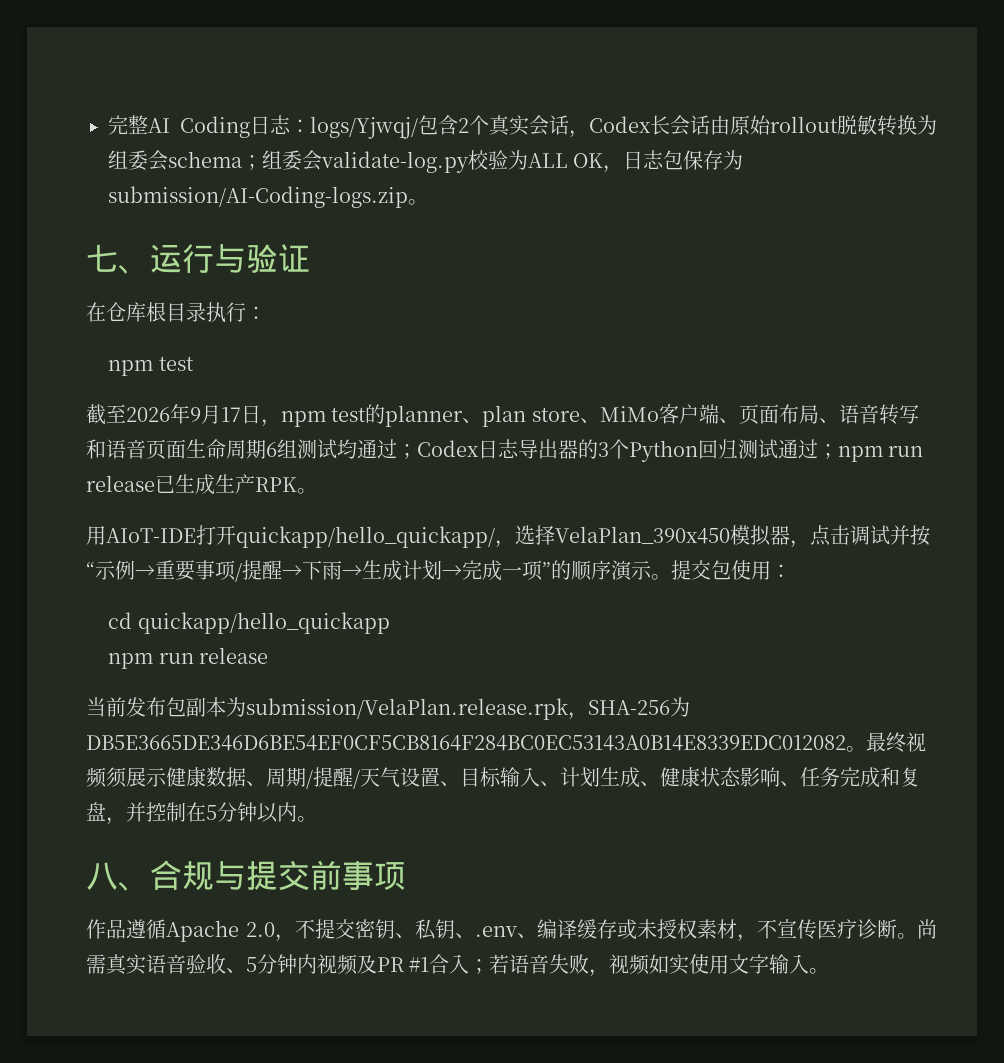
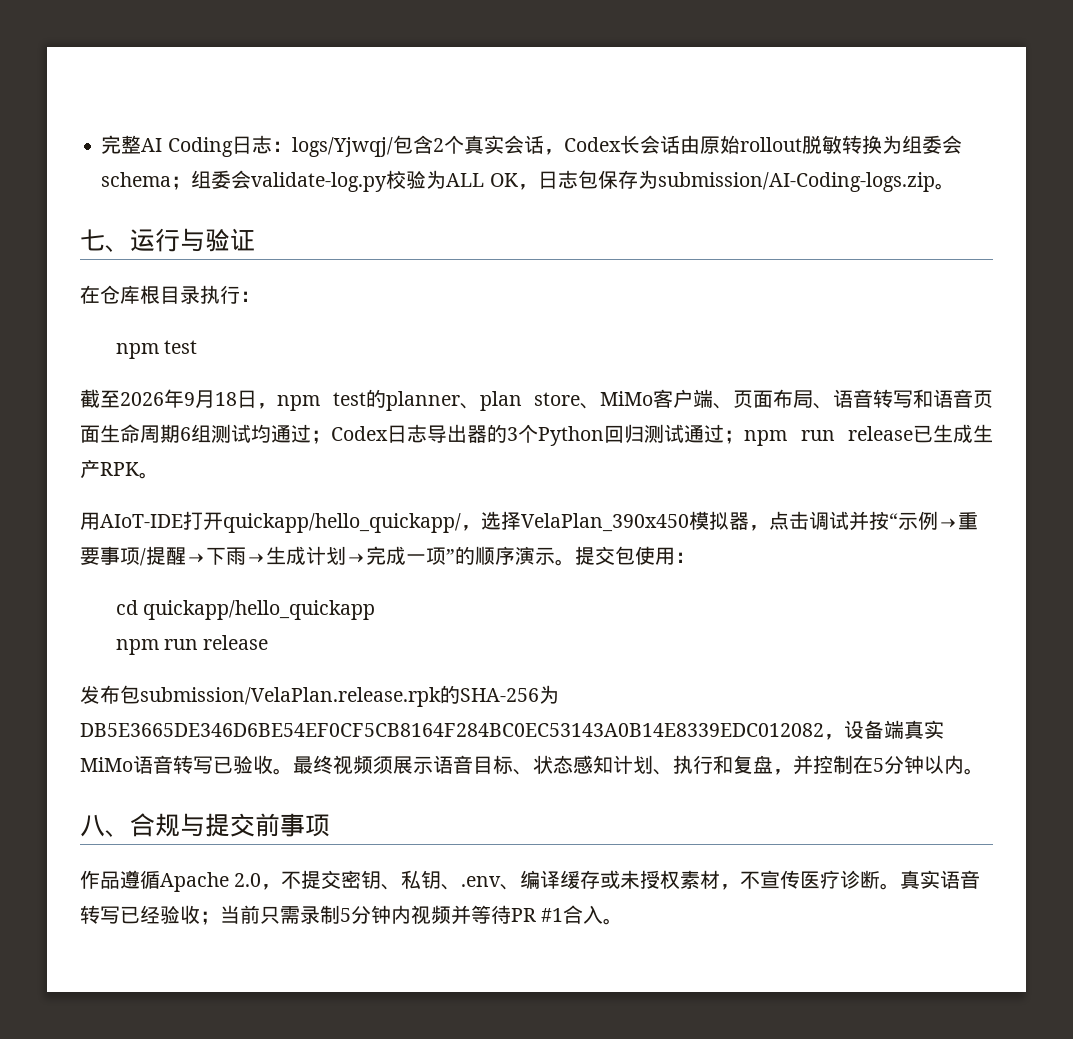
[221,407,241,422] 17 -> [215,392,237,406] 18
[86,697,690,720] [86,732,926,753] [86,767,880,789] 当前发布包副本为submission/VelaPlan.release.rpk，SHA-256为DB5E3665DE346D6BE54EF0CF5CB8164F284BC0EC53143A0B14E8339EDC012082。最终视频须展示健康数据、周期/提醒/天气设置、目标输入、计划生成、健康状态影响、任务完成 -> [80,685,559,707] [80,720,944,740] [80,755,713,775] 发布包submission/VelaPlan.release.rpk的SHA-256为DB5E3665DE346D6BE54EF0CF5CB8164F284BC0EC53143A0B14E8339EDC012082，设备端真实MiMo语音转写已验收。最终视频须展示语音目标、状态感知计划、执行
[917,919,937,939] [86,954,106,974] 尚需 -> (901, 886) none
[186,954,246,974] 验收、 -> [80,905,340,925] 转写已经验收；当前只需录制
[357,955,377,974] 及 -> [451,905,511,925] 并等待
[469,954,810,977] ；若语音失败，视频如实使用文字输入 -> (604, 914) none

